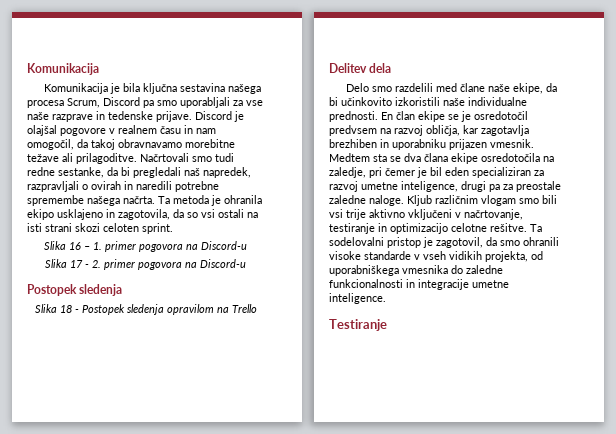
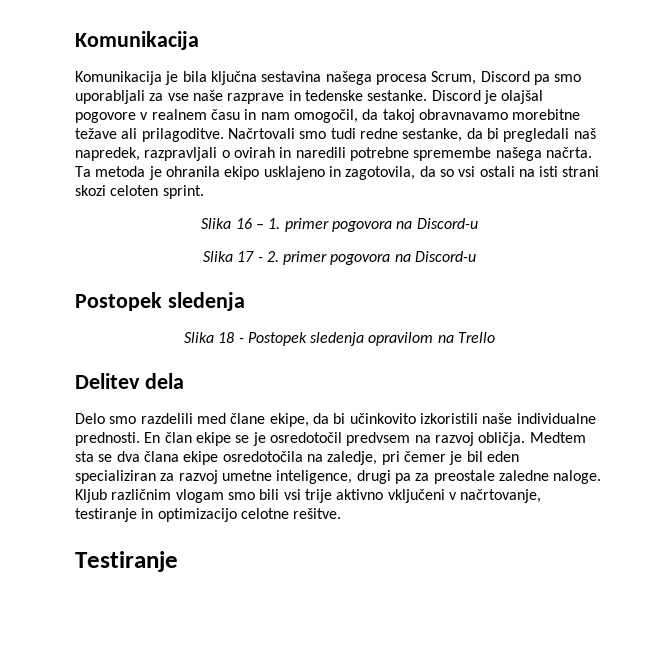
[156,111,192,122] prijave. -> [367,90,428,101] sestanke.
[488,84,511,92] naše -> (266, 418) none
[426,125,529,136] [329,139,534,150] obličja, kar zagotavlja brezhiben in uporabniku prijazen vmesnik. -> [478,432,526,446] obličja.
[530,224,542,232] [329,237,559,248] [329,251,543,262] [329,265,503,276] [329,279,509,290] [329,293,386,304] Ta sodelovalni pristop je zagotovil, da smo ohranili visoke standarde v vseh vidikih projekta, od uporabniškega vmesnika do zaledne funkcionalnosti in integracije umetne inteligence. -> (342, 513) none

